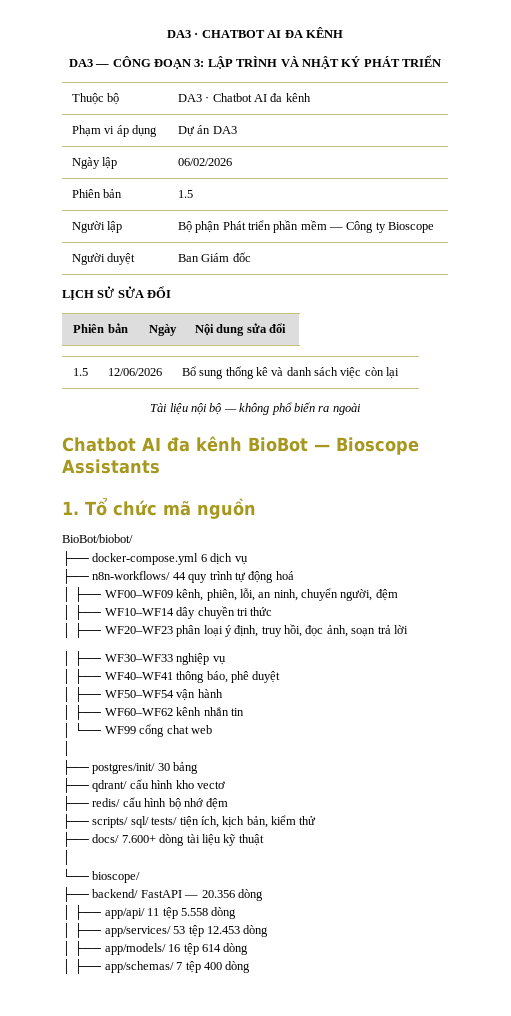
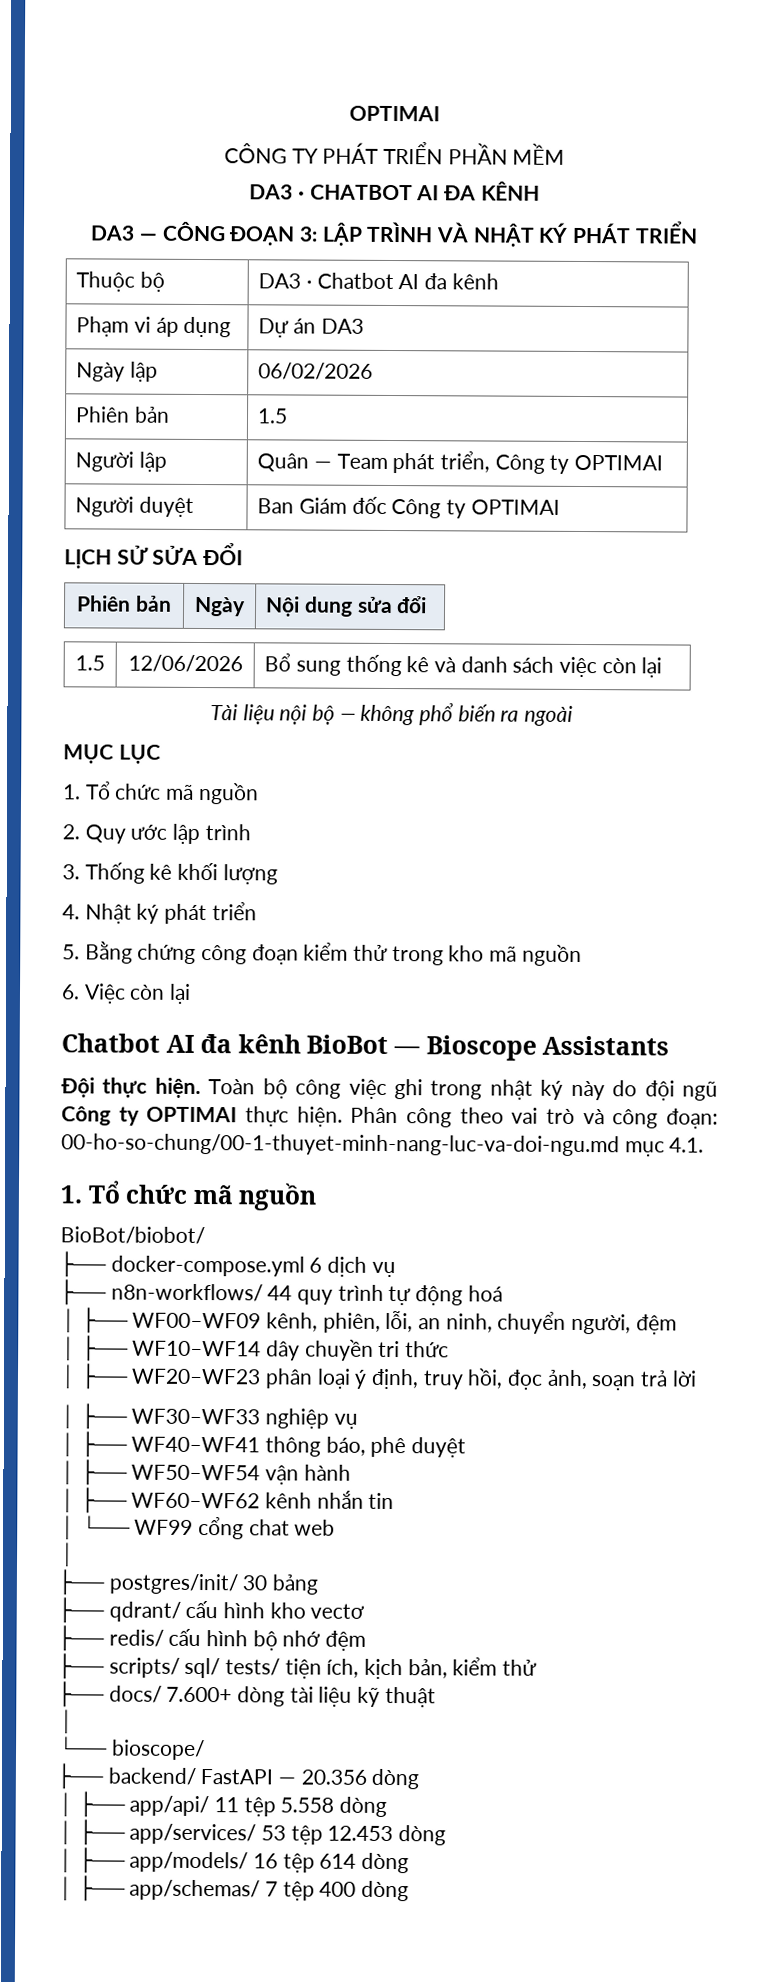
(167, 34) none -> [349,105,440,122] [223,141,566,165] OPTIMAI // CÔNG TY PHÁT TRIỂN PHẦN MỀM //
[177,220,435,233] Bộ phận Phát triển phần mềm — Công ty Bioscope -> [257,451,664,474] Quân — Team phát triển, Công ty OPTIMAI
(251, 257) none -> [391,499,560,519] Công ty OPTIMAI
(361, 409) none -> [63,744,161,764] [63,781,259,805] [62,823,251,845] [62,862,278,885] [62,902,257,925] [62,941,582,967] [61,983,192,1004] // MỤC LỤC // 1. Tổ chức mã nguồn // 2. Quy ước lập trình // 3. Thống kê khối lượng // 4. Nhật ký phát triển // 5. Bằng chứng công đoạn kiểm thử trong kho mã nguồn // 6. Việc còn lại
(160, 466) none -> [60,1077,719,1101] [61,1106,718,1129] [61,1133,705,1157] // Đội thực hiện. Toàn bộ công việc ghi trong nhật ký này do đội ngũ Công ty OPTIMAI thực hiện. Phân công theo vai trò và công đoạn: 00-ho-so-chung/00-1-thuyet-minh-nang-luc-va-doi-ngu.md mục 4.1.

